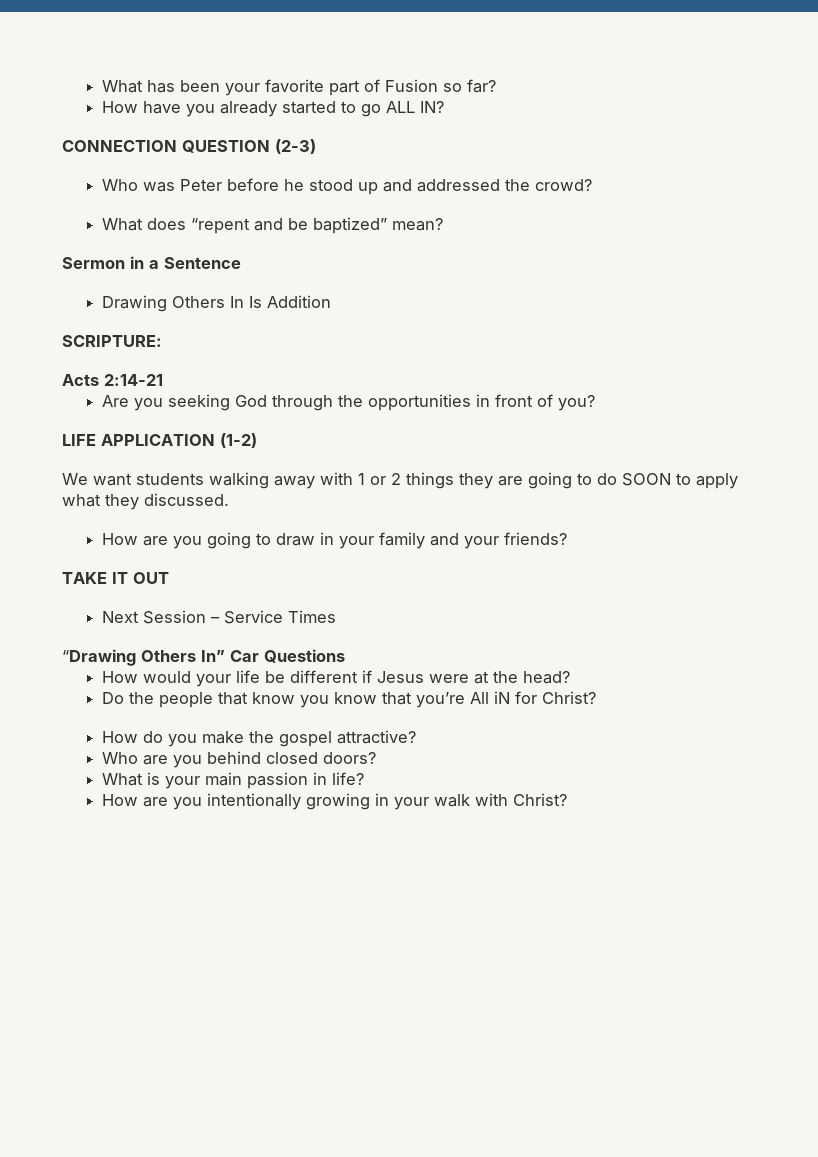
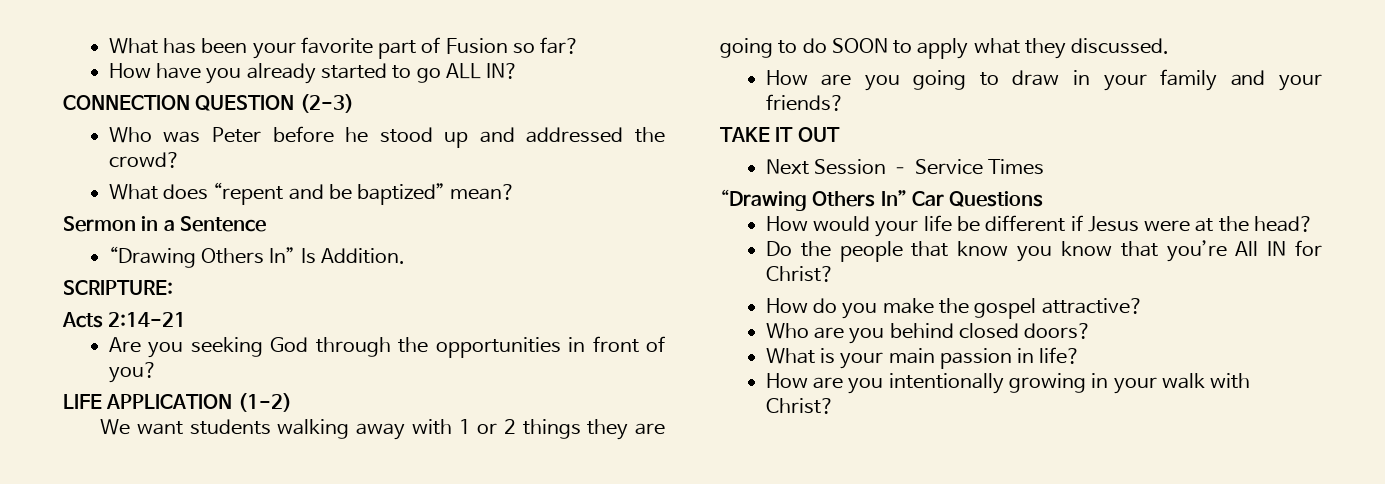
[102,295,332,312] Drawing Others In Is Addition -> [108,246,405,268] “Drawing Others In” Is Addition.
[494,691,511,704] iN -> [1267,241,1287,256] IN

